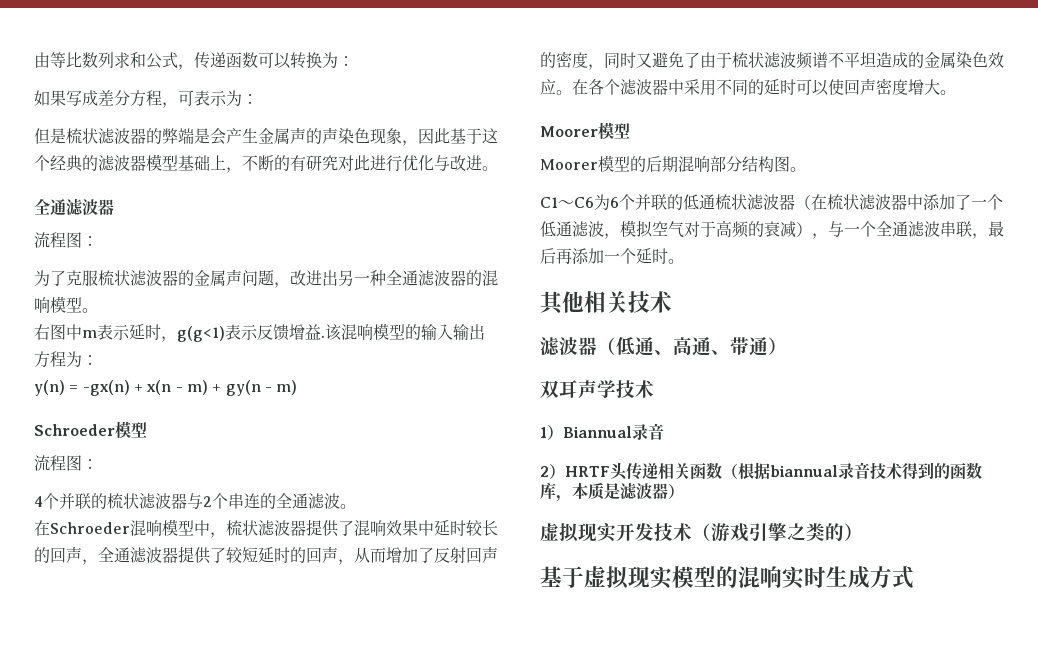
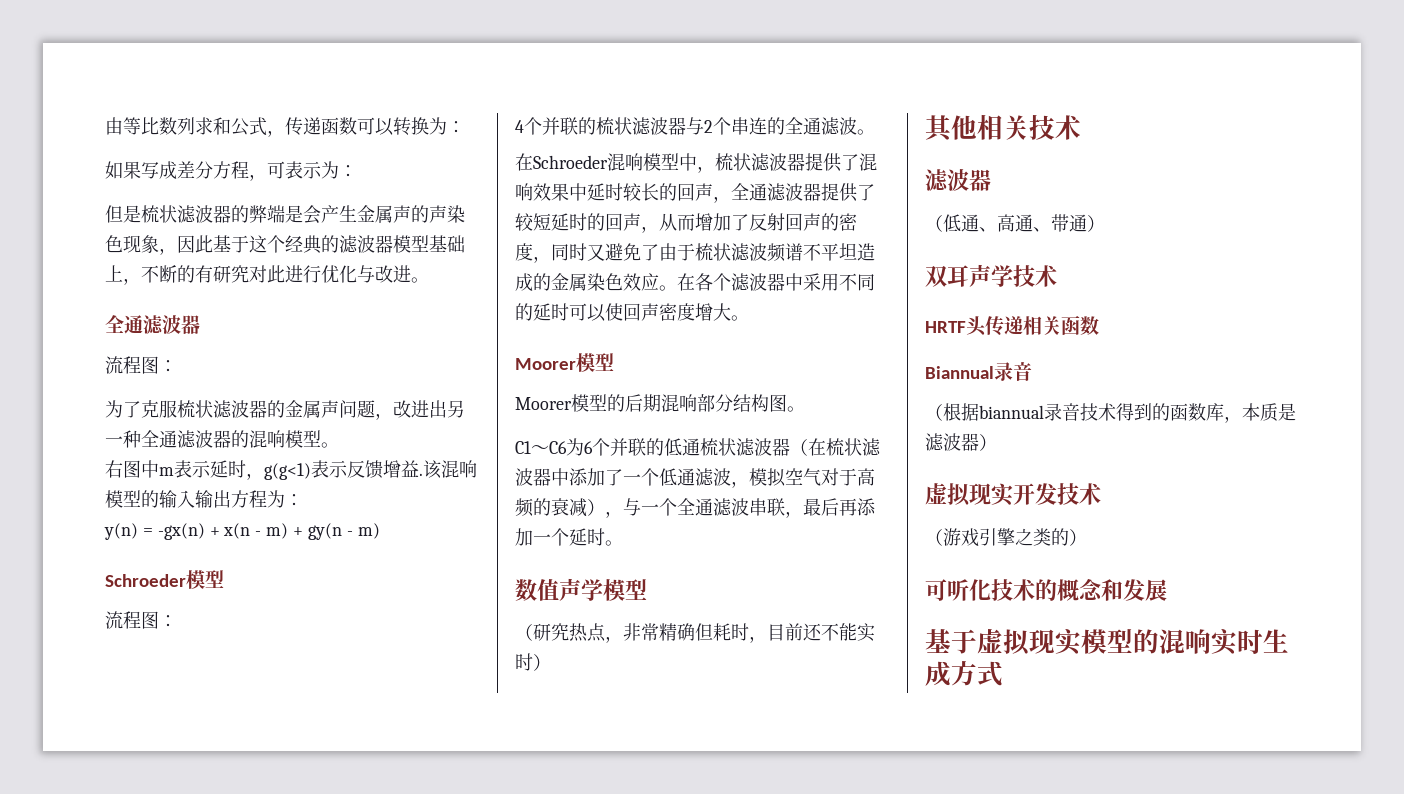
(684, 261) none -> [515,578,647,601] [515,623,875,643] [515,653,551,671] // 数值声学模型 // （研究热点，非常精确但耗时，目前还不能实时）
(597, 346) none -> (991, 180) //
[540,423,664,440] [540,463,565,479] 1）Biannual录音 // 2） -> (1057, 276) none
(722, 471) none -> [925,362,1032,381] // Biannual录音 //
(692, 532) none -> (1101, 494) //
(863, 532) none -> [925,578,1167,601] // 可听化技术的概念和发展

